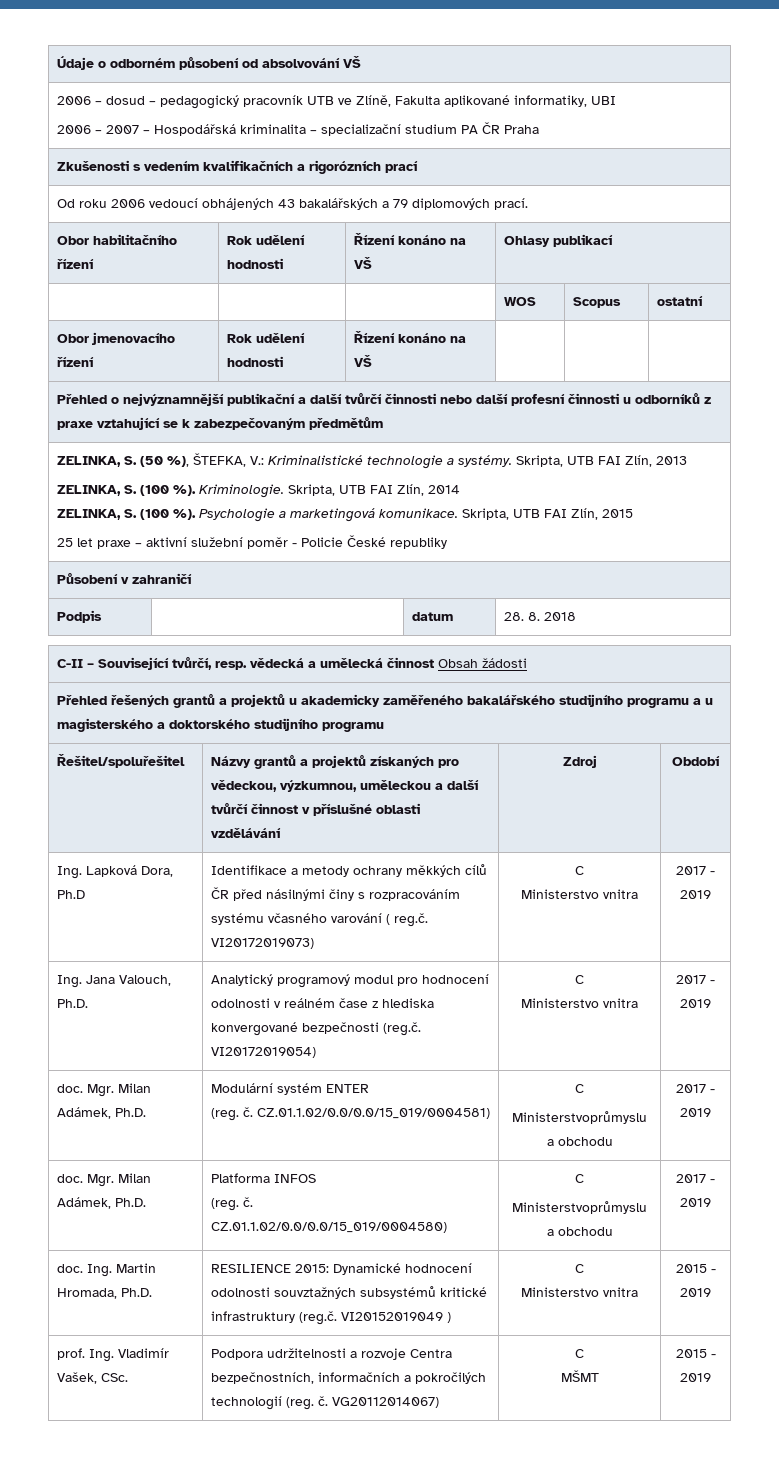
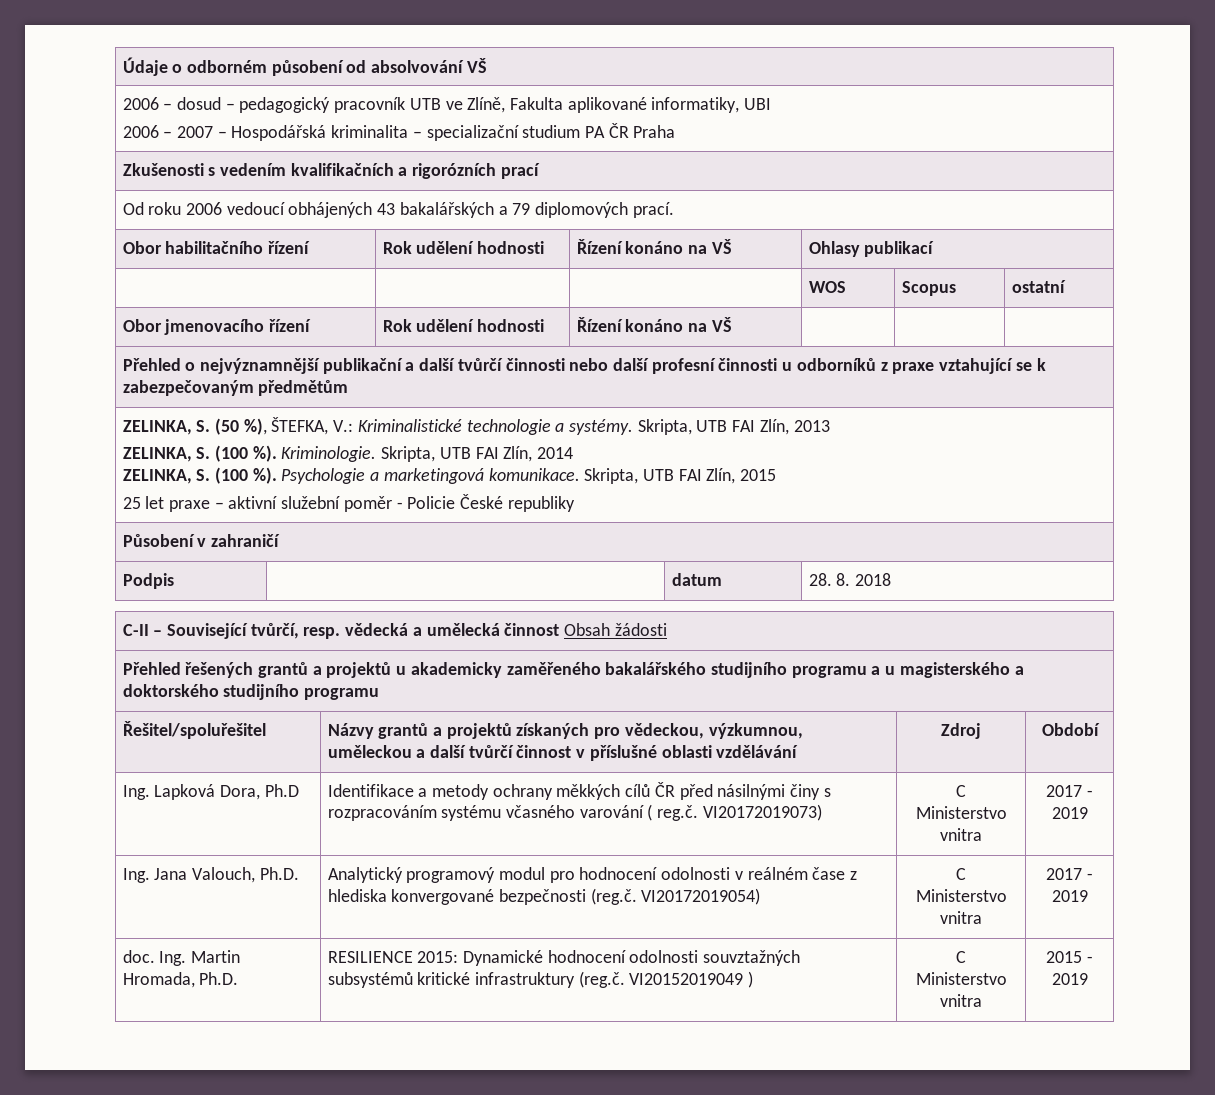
[56,1083,151,1097] [56,1107,146,1119] [210,1083,369,1095] [210,1107,490,1121] [575,1084,584,1093] [512,1111,647,1124] [546,1137,613,1146] [676,1084,715,1093] [680,1108,711,1117] [56,1173,151,1187] [56,1197,146,1209] [210,1173,316,1183] [210,1197,253,1211] [210,1222,447,1233] [575,1174,584,1183] [512,1201,647,1214] [546,1227,613,1236] [676,1174,715,1183] [680,1198,711,1207] // doc. Mgr. Milan Adámek, Ph.D. | Modulární systém ENTER // (reg. č. CZ.01.1.02/0.0/0.0/15_019/0004581) | C // Ministerstvoprůmyslu a obchodu | 2017 - 2019 // doc. Mgr. Milan Adámek, Ph.D. | Platforma INFOS // (reg. č. CZ.01.1.02/0.0/0.0/15_019/0004580) | C // Ministerstvoprůmyslu a obchodu | 2017 - 2019 -> (1088, 896) none
[56,1348,169,1362] [56,1372,128,1384] [210,1348,452,1360] [210,1372,486,1384] [210,1396,439,1410] [575,1349,584,1358] [560,1370,599,1382] [675,1349,716,1358] [680,1373,711,1382] // prof. Ing. Vladimír Vašek, CSc. | Podpora udržitelnosti a rozvoje Centra bezpečnostních, informačních a pokročilých technologií (reg. č. VG20112014067) | C // MŠMT | 2015 - 2019 -> (1088, 979) none

